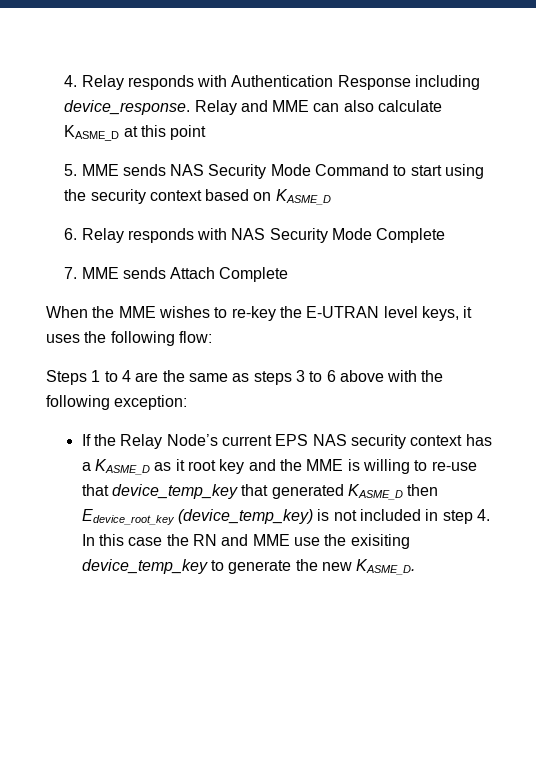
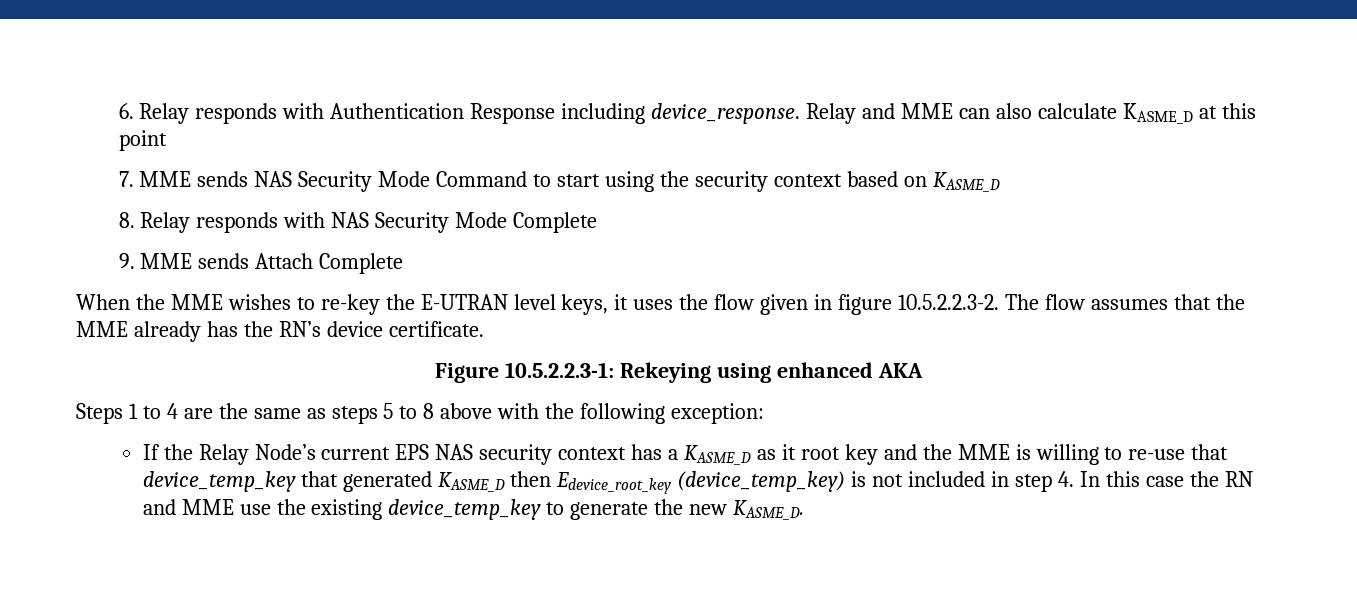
[64,75,78,87] 4. -> [118,103,134,119] 6.
[64,164,78,176] 5. -> [118,171,134,187] 7.
[64,228,78,240] 6. -> [118,212,135,228] 8.
[64,267,78,279] 7. -> [118,253,135,269] 9.
[110,331,212,346] following flow: -> [714,294,1245,315] [76,321,484,342] [435,362,923,383] flow given in figure 10.5.2.2.3-2. The flow assumes that the MME already has the RN’s device certificate. // Figure 10.5.2.2.3-1: Rekeying using enhanced AKA
[295,370,336,382] 3 to 6 -> [383,403,435,419] 5 to 8
[350,534,410,549] exisiting -> [311,499,383,520] existing

